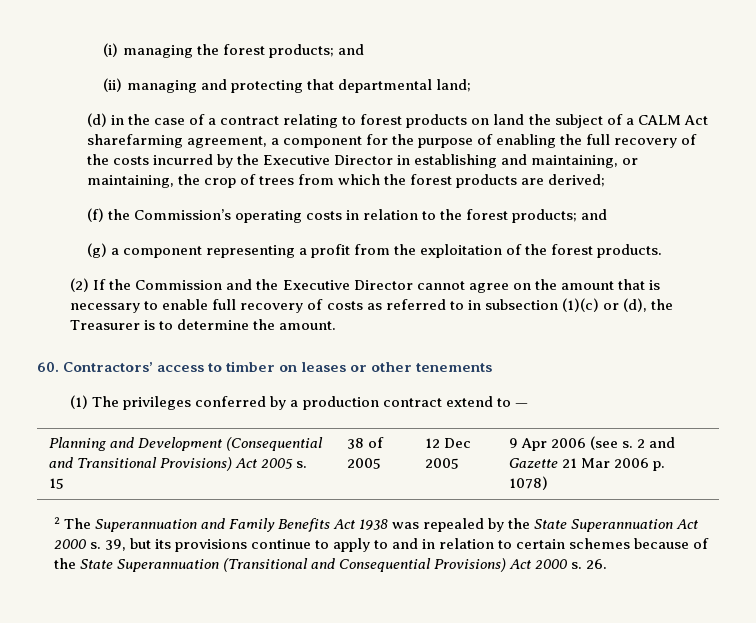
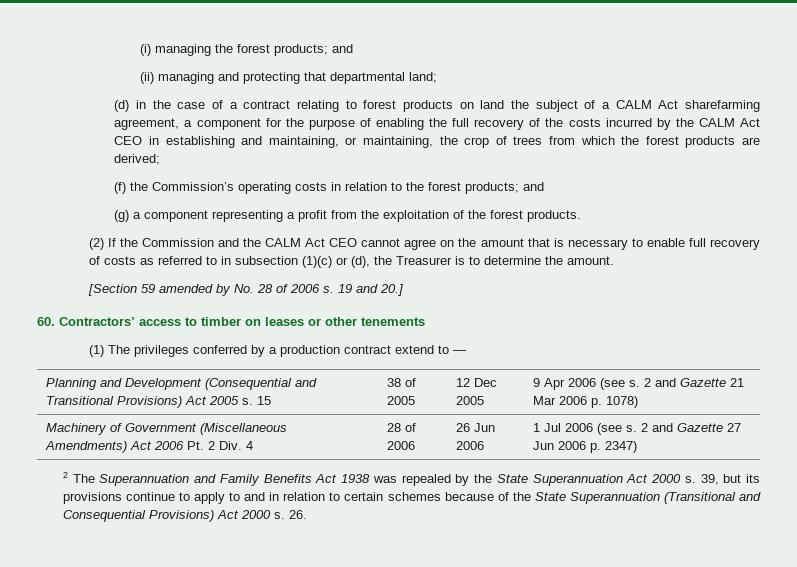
[263,155,394,165] Executive Director -> [698,118,760,127] [114,136,143,145] CALM Act CEO
[282,280,413,290] Executive Director -> [264,238,358,247] CALM Act CEO
(337, 325) none -> [87,284,403,296] // [Section 59 amended by No. 28 of 2006 s. 19 and 20.]
(548, 483) none -> [46,423,288,435] [45,441,254,453] [387,423,417,432] [387,441,416,450] [456,423,496,432] [456,441,485,450] [533,423,742,435] [533,441,638,453] // Machinery of Government (Miscellaneous Amendments) Act 2006 Pt. 2 Div. 4 | 28 of 2006 | 26 Jun 2006 | 1 Jul 2006 (see s. 2 and Gazette 27 Jun 2006 p. 2347)

